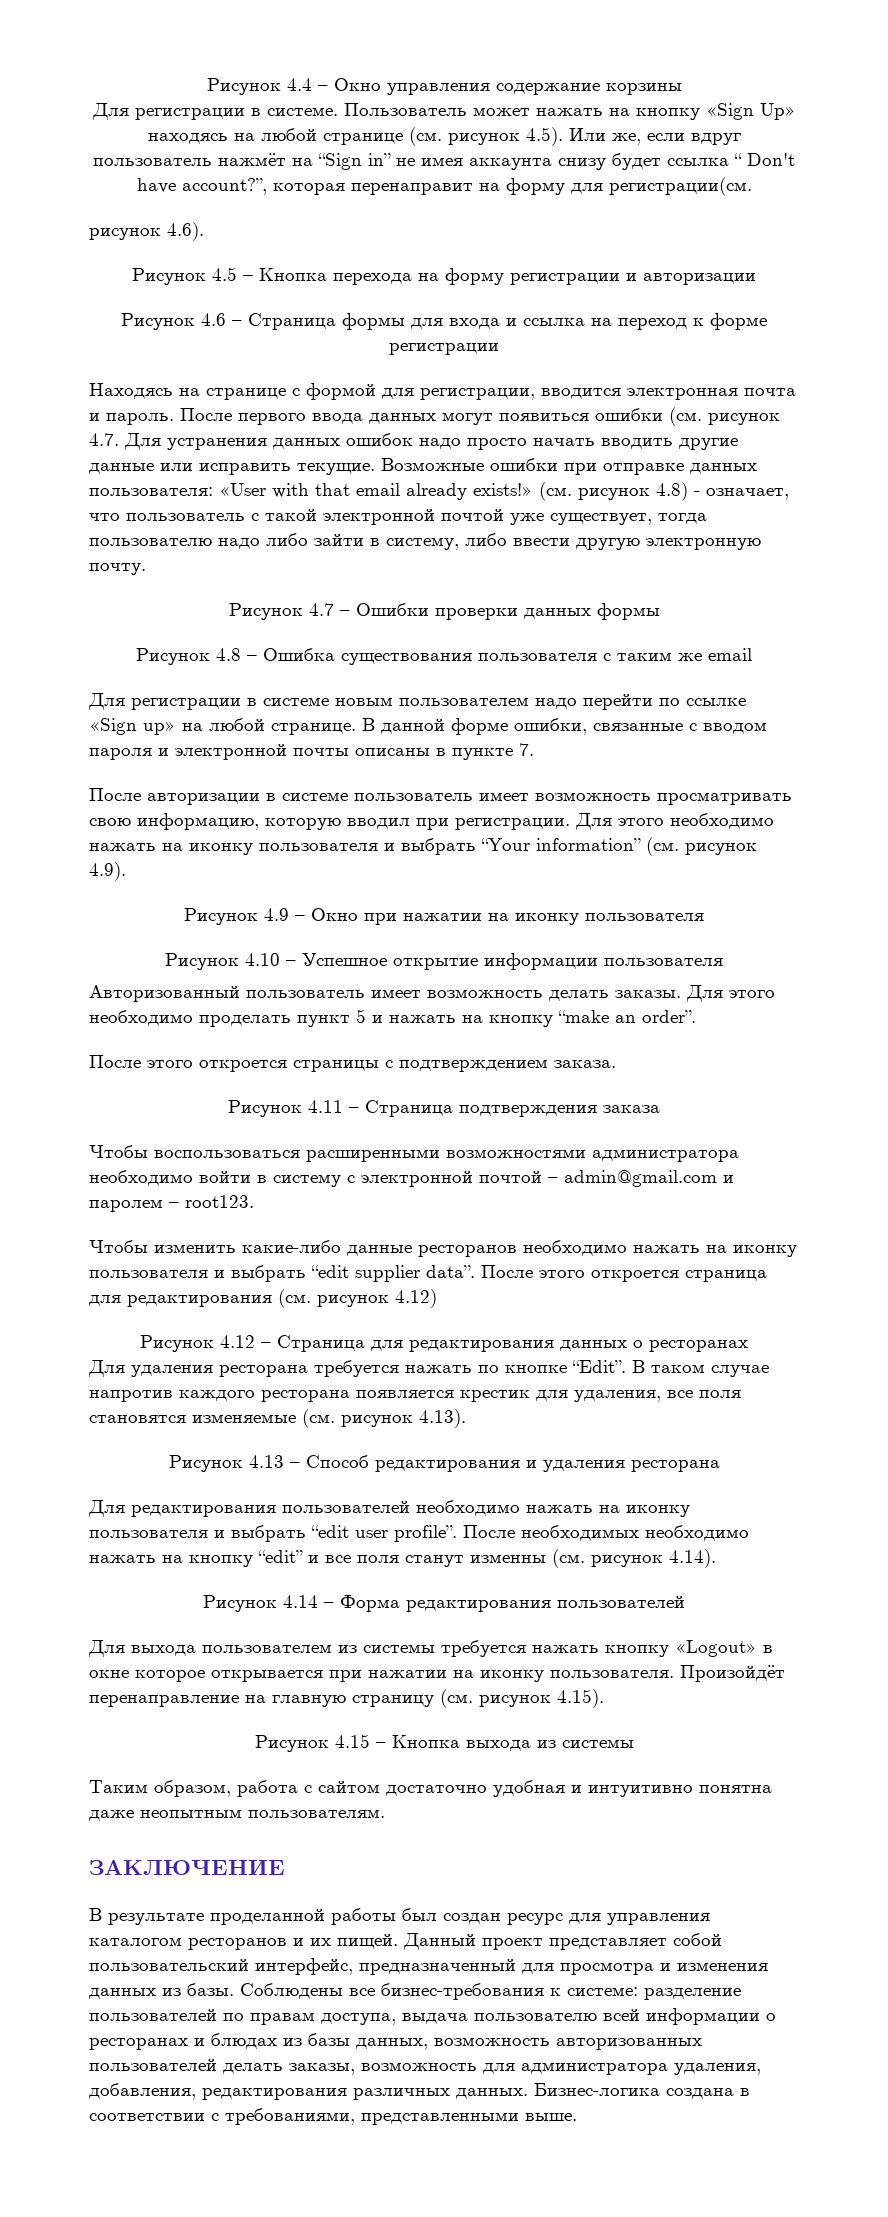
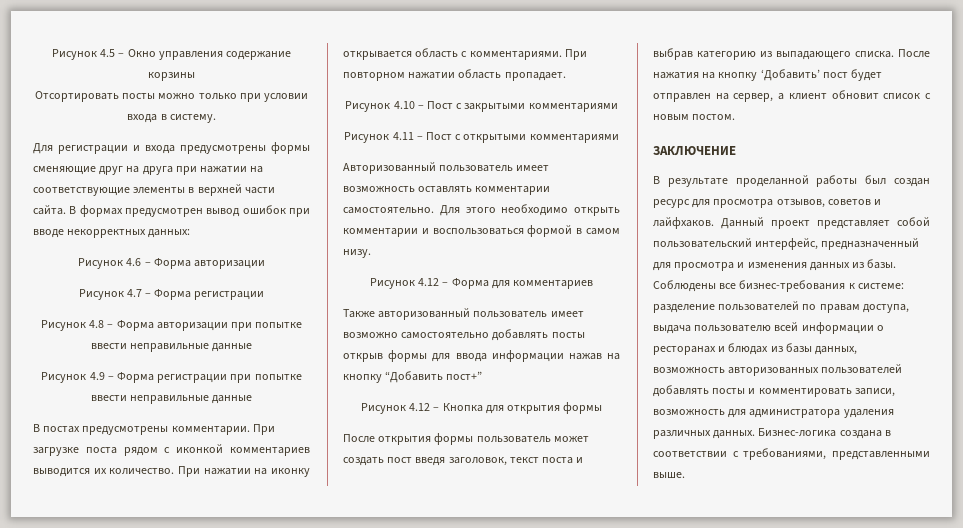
[206,78,312,95] Рисунок 4.4 -> [51,49,116,60] Рисунок 4.5
[91,103,796,120] [147,127,741,146] [93,153,795,170] [136,177,752,196] [89,222,204,241] [132,267,756,285] [121,313,767,330] [389,343,499,355] [89,383,796,400] [89,407,780,426] [89,433,738,450] [89,458,757,475] [89,482,789,501] [89,509,707,525] [89,533,761,550] [89,563,146,575] Для регистрации в системе. Пользователь может нажать на кнопку «Sign Up» находясь на любой странице (см. рисунок 4.5). Или же, если вдруг пользователь нажмёт на “Sign in” не имея аккаунта снизу будет ссылка “ Don't have account?”, которая перенаправит на форму для регистрации(см. // рисунок 4.6). // Рисунок 4.5 – Кнопка перехода на форму регистрации и авторизации // Рисунок 4.6 – Страница формы для входа и ссылка на переход к форме регистрации // Находясь на странице с формой для регистрации, вводится электронная почта и пароль. После первого ввода данных могут появиться ошибки (см. рисунок 4.7. Для устранения данных ошибок надо просто начать вводить другие данные или исправить текущие. Возможные ошибки при отправке данных пользователя: «User with that email already exists!» (см. рисунок 4.8) - означает, что пользователь с такой электронной почтой уже существует, тогда пользователю надо либо зайти в систему, либо ввести другую электронную почту. -> [34,91,309,102] [127,114,216,123] [33,142,310,154] [33,166,264,175] [33,184,275,196] [33,205,310,217] [33,229,191,238] [78,258,265,269] Отсортировать посты можно только при условии входа в систему. // Для регистрации и входа предусмотрены формы сменяющие друг на друга при нажатии на соответствующие элементы в верхней части сайта. В формах предусмотрен вывод ошибок при вводе некорректных данных: // Рисунок 4.6 – Форма авторизации
[355,603,660,620] Ошибки проверки данных формы -> [154,289,265,300] Форма регистрации
[263,648,752,665] [88,693,746,710] [89,718,767,735] [89,743,534,760] [89,788,792,805] [89,813,774,830] [89,837,757,856] [89,862,126,881] [184,908,704,925] [165,953,723,970] [89,985,775,1002] [89,1009,696,1027] [89,1055,616,1072] [228,1100,660,1117] [89,1145,739,1162] [89,1170,734,1187] [89,1195,254,1212] [89,1240,797,1257] [89,1265,767,1282] [89,1289,437,1308] [140,1335,748,1352] [88,1360,769,1377] [89,1390,741,1402] [89,1409,466,1428] [168,1455,720,1472] [88,1500,690,1517] [89,1525,749,1542] [89,1549,716,1568] [203,1595,685,1612] [88,1640,773,1657] [89,1665,785,1682] [89,1689,604,1708] [254,1734,634,1752] [89,1780,772,1797] [89,1809,385,1821] Ошибка существования пользователя с таким же email // Для регистрации в системе новым пользователем надо перейти по ссылке «Sign up» на любой странице. В данной форме ошибки, связанные с вводом пароля и электронной почты описаны в пункте 7. // После авторизации в системе пользователь имеет возможность просматривать свою информацию, которую вводил при регистрации. Для этого необходимо нажать на иконку пользователя и выбрать “Your information” (см. рисунок 4.9). // Рисунок 4.9 – Окно при нажатии на иконку пользователя // Рисунок 4.10 – Успешное открытие информации пользователя // Авторизованный пользователь имеет возможность делать заказы. Для этого необходимо проделать пункт 5 и нажать на кнопку “make an order”. // После этого откроется страницы с подтверждением заказа. // Рисунок 4.11 – Страница подтверждения заказа // Чтобы воспользоваться расширенными возможностями администратора необходимо войти в систему с электронной почтой – admin@gmail.com и паролем – root123. // Чтобы изменить какие-либо данные ресторанов необходимо нажать на иконку пользователя и выбрать “edit supplier data”. После этого откроется страница для редактирования (см. рисунок 4.12) // Рисунок 4.12 – Страница для редактирования данных о ресторанах // Для удаления ресторана требуется нажать по кнопке “Edit”. В таком случае напротив каждого ресторана появляется крестик для удаления, все поля становятся изменяемые (см. рисунок 4.13). // Рисунок 4.13 – Способ редактирования и удаления ресторана // Для редактирования пользователей необходимо нажать на иконку пользователя и выбрать “edit user profile”. После необходимых необходимо нажать на кнопку “edit” и все поля станут изменны (см. рисунок 4.14). // Рисунок 4.14 – Форма редактирования пользователей // Для выхода пользователем из системы требуется нажать кнопку «Logout» в окне которое открывается при нажатии на иконку пользователя. Произойдёт перенаправление на главную страницу (см. рисунок 4.15). // Рисунок 4.15 – Кнопка выхода из системы // Таким образом, работа с сайтом достаточно удобная и интуитивно понятна даже неопытным пользователям. -> [116,320,303,331] [90,343,253,352] [41,372,302,383] [90,395,253,404] [33,424,275,435] [33,444,310,456] [33,466,310,477] [343,48,587,60] [343,69,566,81] [345,101,618,112] [344,132,619,143] [343,162,550,174] [343,186,551,195] [343,204,620,216] [343,225,620,237] [343,249,371,258] [369,278,594,289] [343,308,584,320] [343,329,585,341] [343,350,620,362] [343,371,483,383] [360,402,603,414] [343,433,589,445] [343,457,584,466] [653,48,930,60] [653,69,883,81] [653,90,931,102] [653,114,736,120] Форма авторизации при попытке ввести неправильные данные // Рисунок 4.9 – Форма регистрации при попытке ввести неправильные данные // В постах предусмотрены комментарии. При загрузке поста рядом с иконкой комментариев выводится их количество. При нажатии на иконку открывается область с комментариями. При повторном нажатии область пропадает. // Рисунок 4.10 – Пост с закрытыми комментариями // Рисунок 4.11 – Пост с открытыми комментариями // Авторизованный пользователь имеет возможность оставлять комментарии самостоятельно. Для этого необходимо открыть комментарии и воспользоваться формой в самом низу. // Рисунок 4.12 – Форма для комментариев // Также авторизованный пользователь имеет возможно самостоятельно добавлять посты открыв формы для ввода информации нажав на кнопку “Добавить пост+” // Рисунок 4.12 – Кнопка для открытия формы // После открытия формы пользователь может создать пост введя заголовок, текст поста и выбрав категорию из выпадающего списка. После нажатия на кнопку ‘Добавить’ пост будет отправлен на сервер, а клиент обновит список с новым постом.
[607,1913,710,1925] [89,1934,398,1950] управления каталогом ресторанов и их пищей. -> [713,199,882,208] [653,217,714,229] просмотра отзывов, советов и лайфхаков.
[223,2062,761,2075] [89,2083,347,2100] делать заказы, возможность для администратора удаления, добавления, редактирования -> [653,385,895,397] [653,409,894,418] добавлять посты и комментировать записи, возможность для администратора удаления

